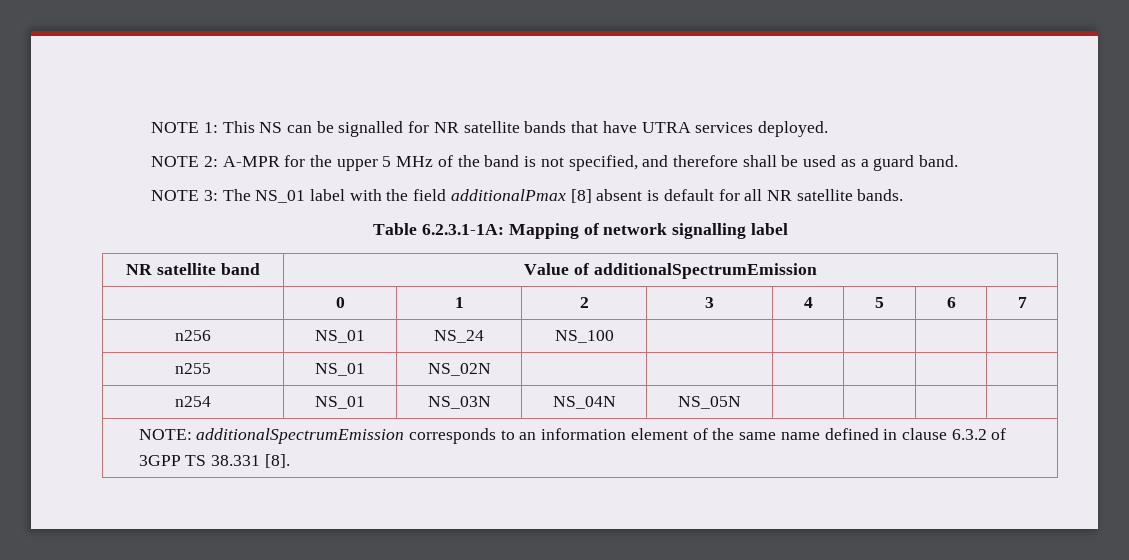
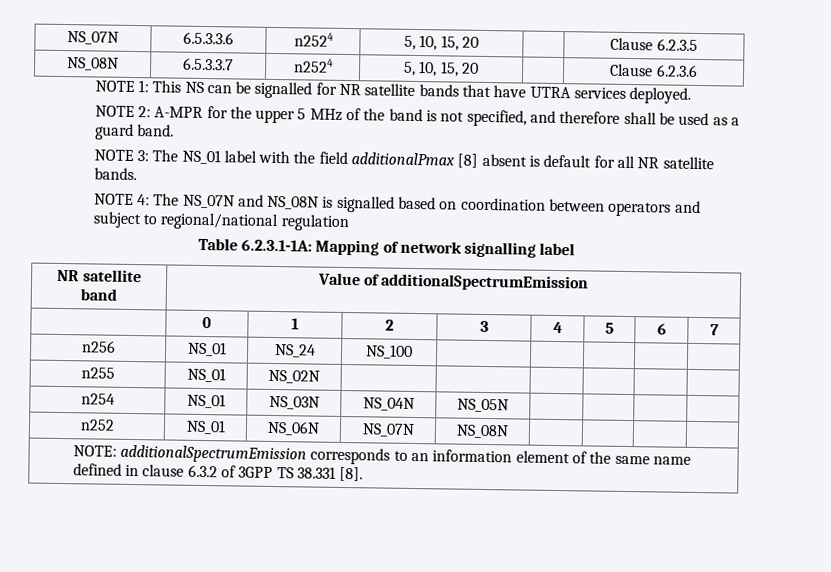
(151, 127) none -> [67,31,119,45] [183,31,234,45] [293,32,334,47] [404,35,479,51] [610,37,698,51] [67,57,119,71] [183,57,234,71] [293,58,334,73] [403,61,479,77] [609,63,698,77] NS_07N | 6.5.3.3.6 | n2524 | 5, 10, 15, 20 | | Clause 6.2.3.5 // NS_08N | 6.5.3.3.7 | n2524 | 5, 10, 15, 20 | | Clause 6.2.3.6 //
(904, 195) none -> [93,193,701,217] [92,211,349,232] // NOTE 4: The NS_07N and NS_08N is signalled based on coordination between operators and subject to regional/national regulation
(741, 402) none -> [79,419,115,431] [185,419,226,435] [267,420,320,436] [361,423,415,437] [456,424,509,439] // n252 | NS_01 | NS_06N | NS_07N | NS_08N | | | |

